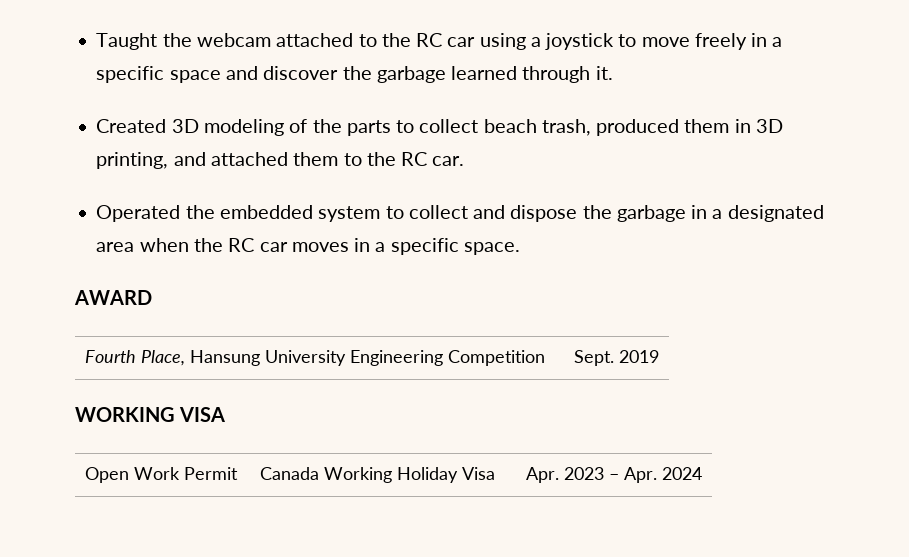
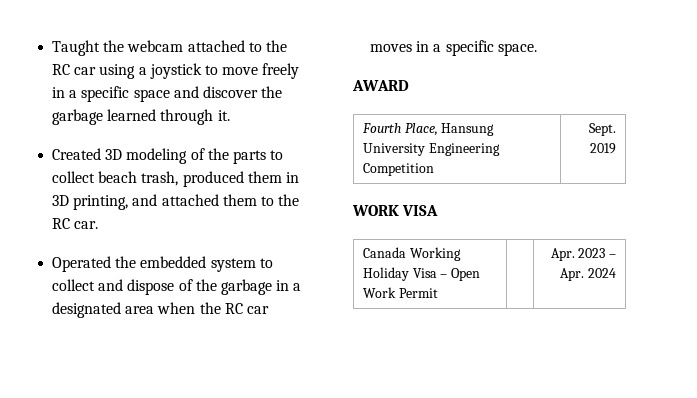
(578, 213) none -> [178,279,193,291] of
[75,407,175,422] WORKING -> [352,205,399,216] WORK
(226, 414) none -> [362,247,461,261] [362,267,448,281] Canada Working Holiday Visa –
[259,467,495,483] Canada Working Holiday Visa -> (438, 293) none

